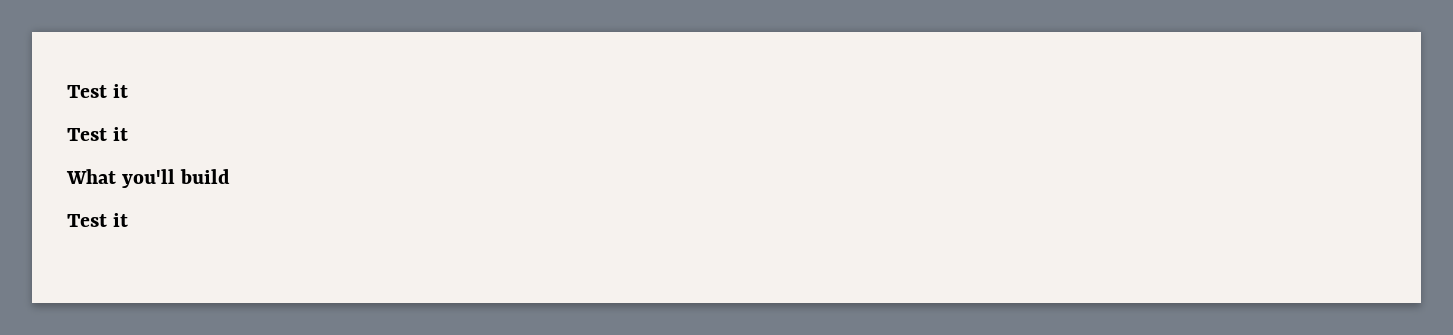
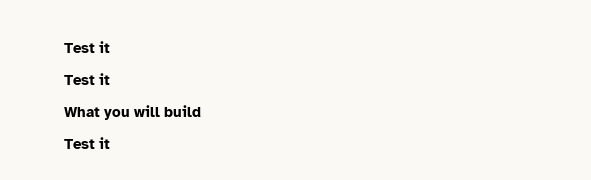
[122,169,176,188] you'll -> [104,105,160,120] you will

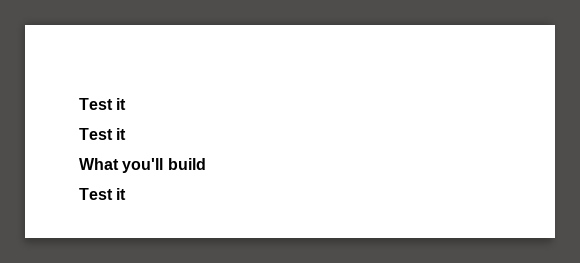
[104,105,160,120] you will -> [122,158,164,173] you'll

